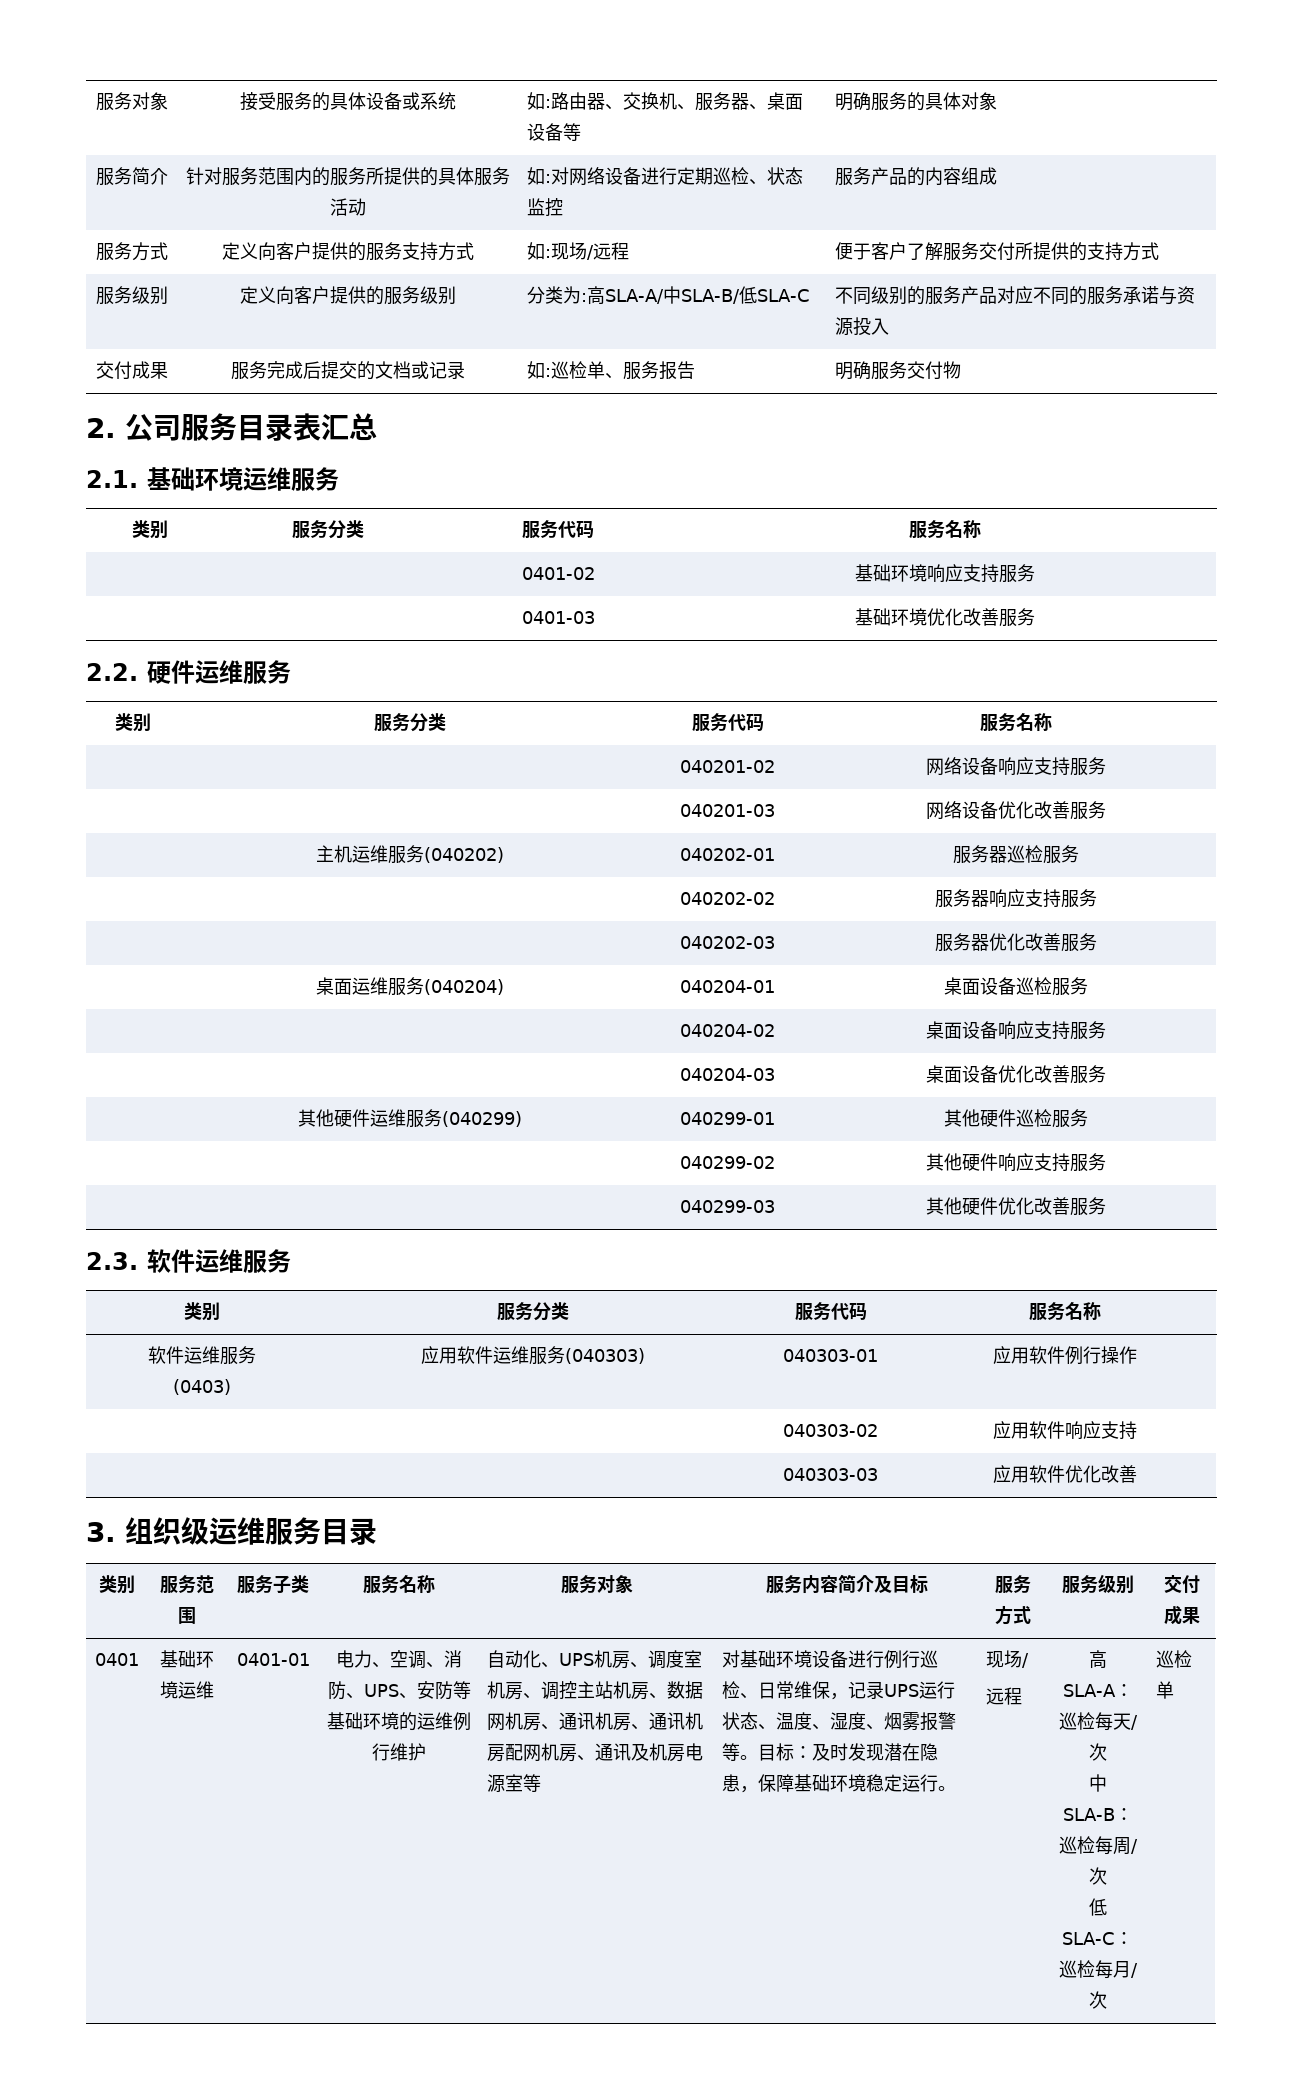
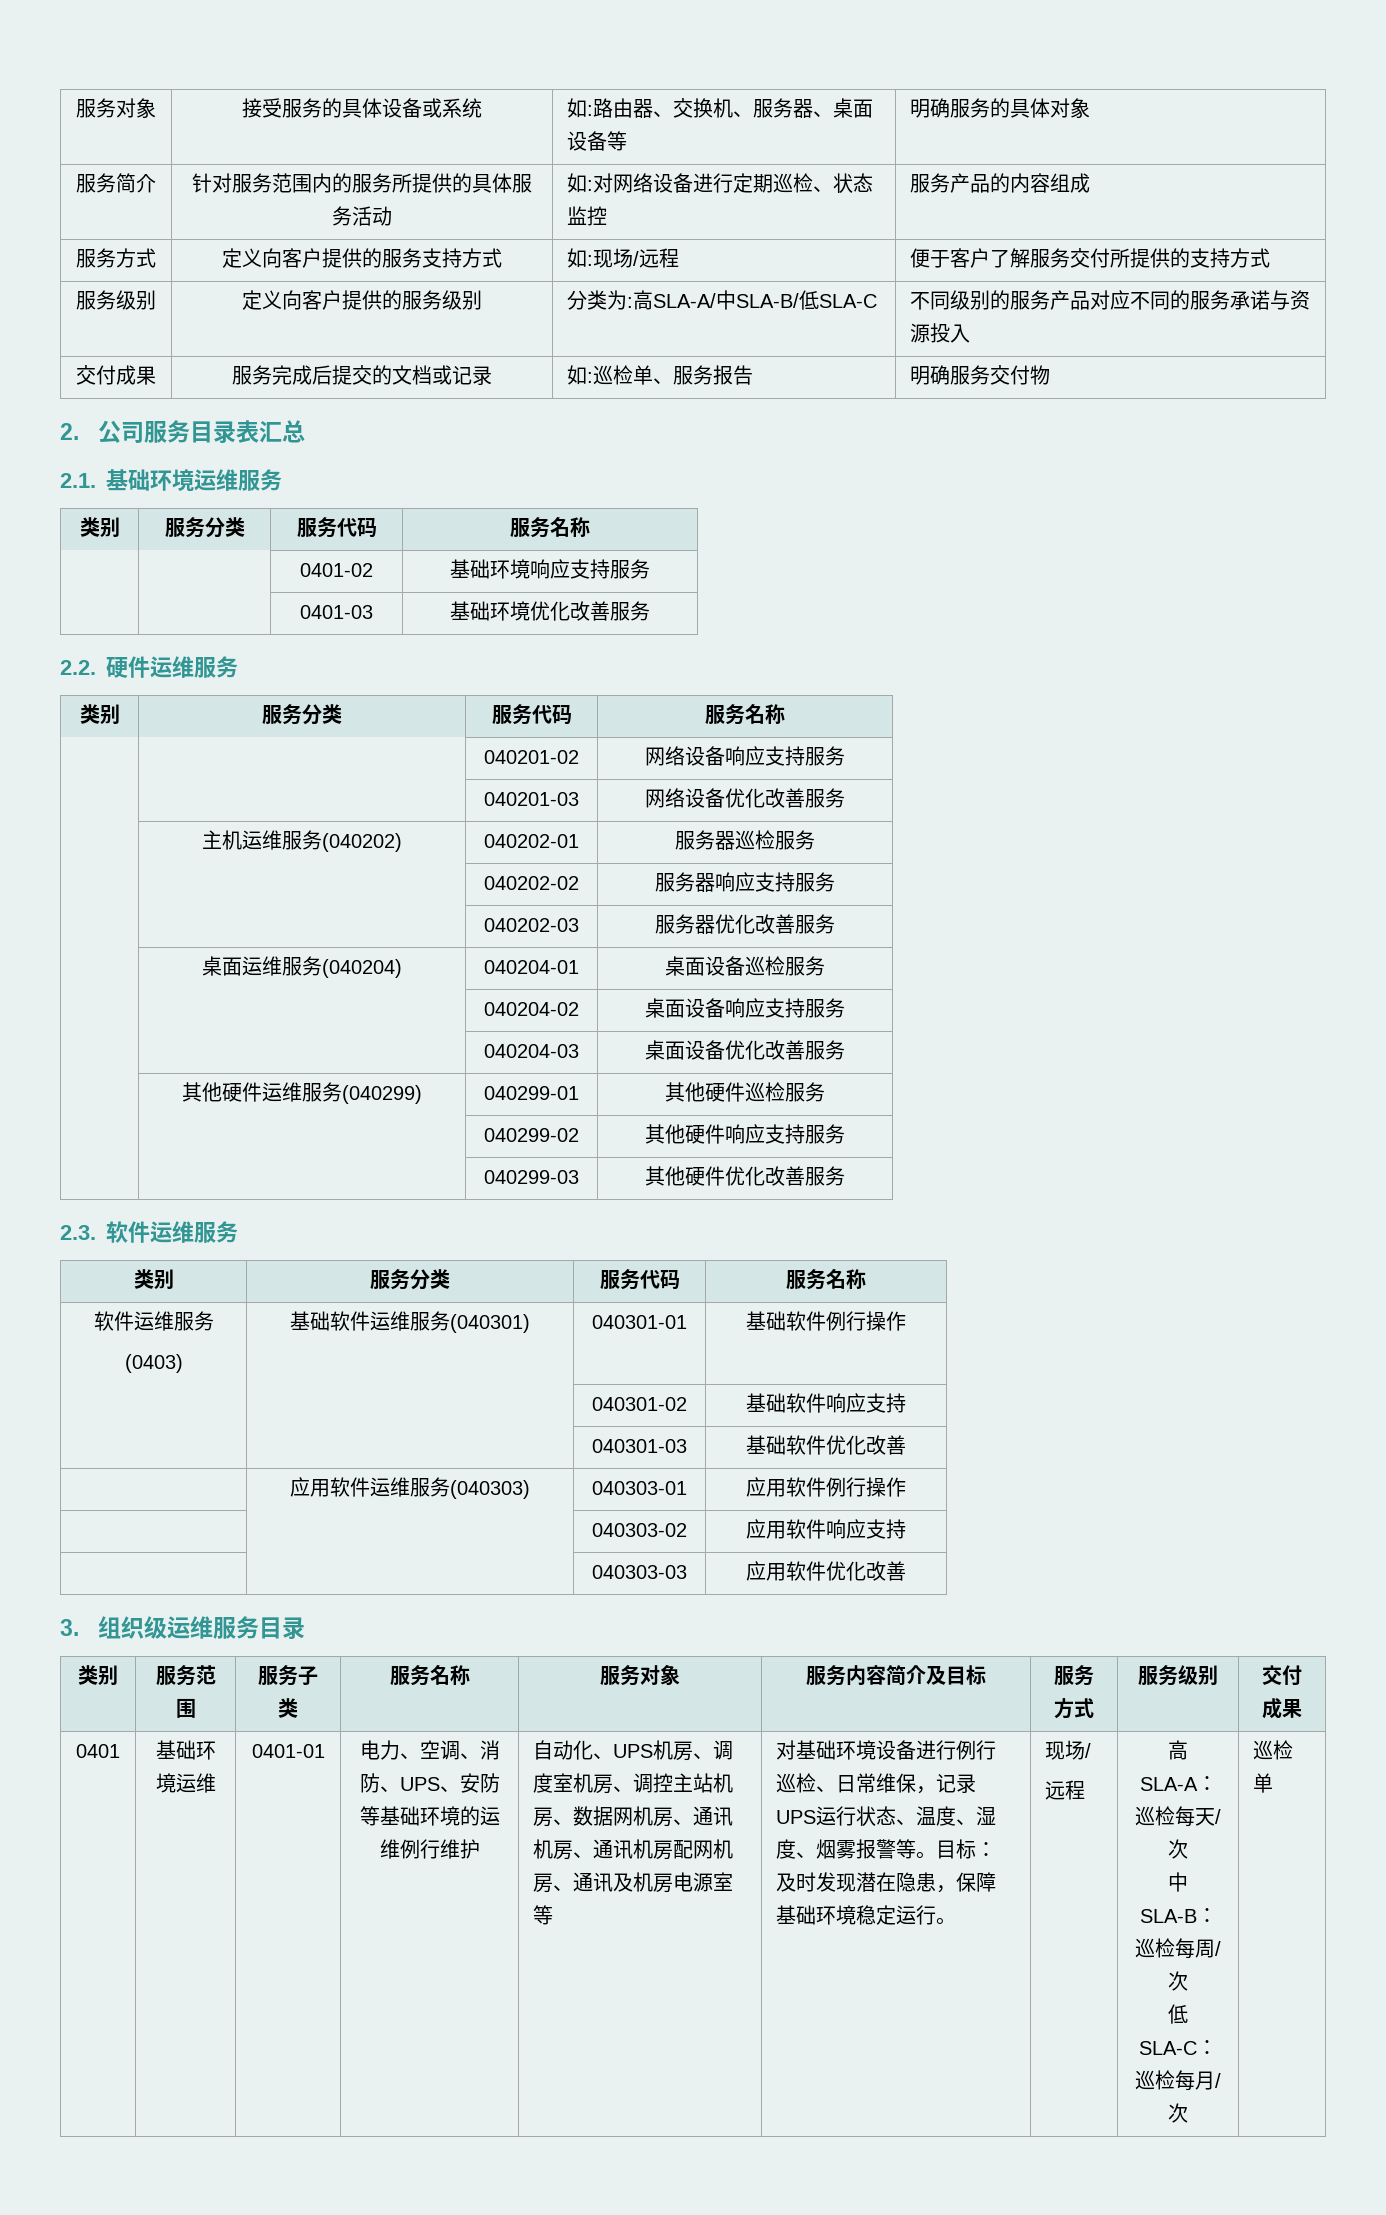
(231, 1387) none -> [290,1311,530,1333] [591,1315,687,1329] [745,1311,906,1331] [591,1397,687,1411] [745,1393,906,1413] [591,1439,687,1453] [745,1435,906,1455] | 基础软件运维服务(040301) | 040301-01 | 基础软件例行操作 // | | 040301-02 | 基础软件响应支持 // | | 040301-03 | 基础软件优化改善 //

